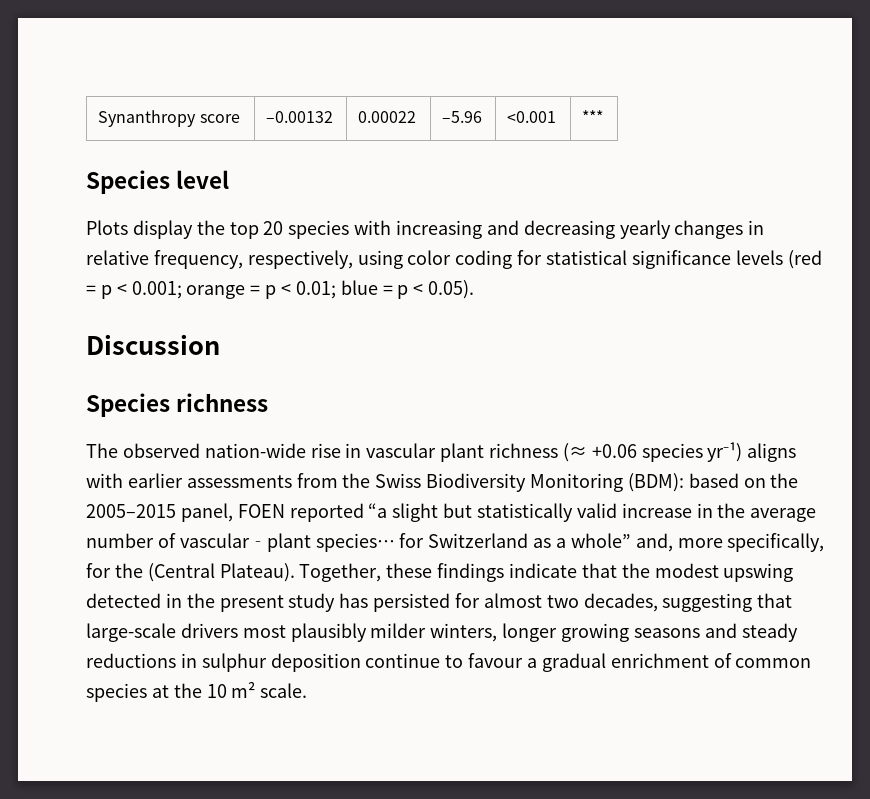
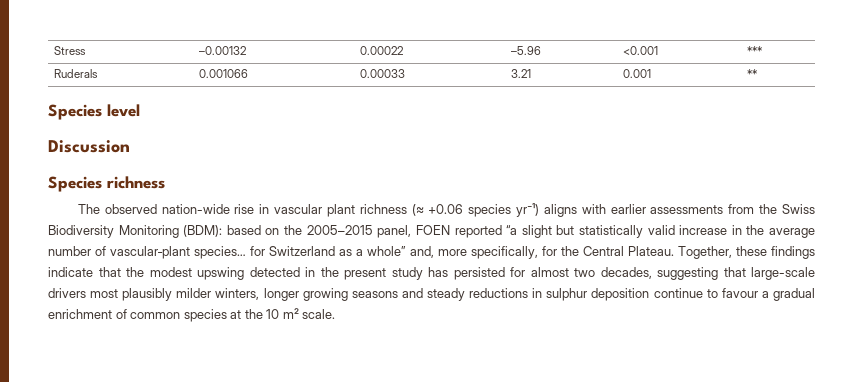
[98,110,240,127] Synanthropy score -> [53,46,86,55] Stress
[86,170,230,194] [86,220,765,239] [86,250,822,269] [86,280,475,299] // Species level // Plots display the top 20 species with increasing and decreasing yearly changes in relative frequency, respectively, using color coding for statistical significance levels (red = p < 0.001; orange = p < 0.01; blue = p < 0.05). -> [53,69,98,78] [198,69,248,78] [359,69,405,78] [510,69,531,78] [622,69,651,78] [746,69,757,78] [48,104,140,120] // Ruderals | 0.001066 | 0.00033 | 3.21 | 0.001 | ** // Species level
[147,563,295,582] (Central Plateau). -> [582,246,674,256] Central Plateau.

